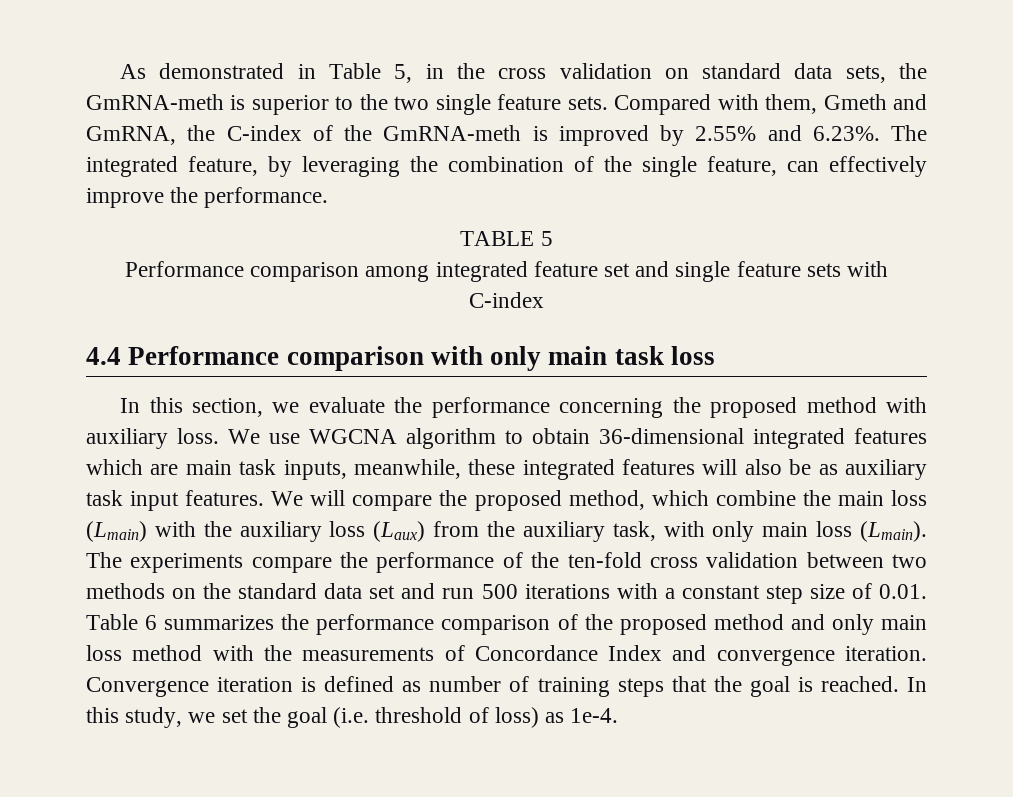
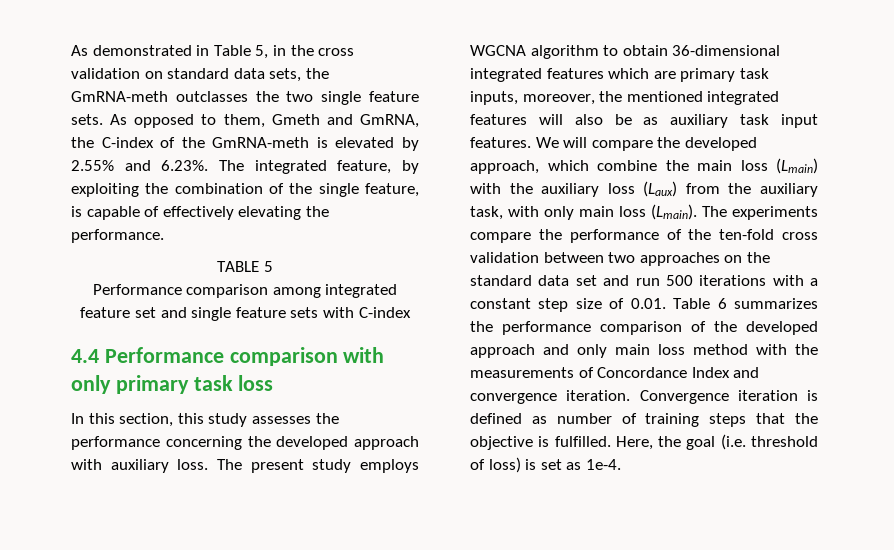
[230,95,354,115] is superior to -> [175,91,248,102] outclasses
[614,94,759,115] Compared with -> [110,114,217,128] As opposed to
[558,125,649,146] improved -> [335,137,395,148] elevated
[302,156,400,177] leveraging -> [71,183,139,197] exploiting
[787,156,927,177] [86,188,164,208] can effectively improve -> [71,206,302,220] is capable of effectively elevating
[548,346,608,365] main -> [115,375,189,394] primary
[272,397,385,413] we evaluate -> [177,413,311,427] this study assesses
[710,397,877,418] proposed method -> [276,436,419,450] developed approach
[228,429,300,444] We use -> [216,459,419,473] The present study employs
[185,460,232,475] main -> [680,68,736,82] primary
[353,459,516,479] meanwhile, these -> [522,91,703,105] moreover, the mentioned
[474,490,645,511] proposed method, -> [684,137,757,151] [470,160,539,174] developed approach,
[86,583,165,599] methods -> [639,252,720,266] approaches
[619,614,784,635] proposed method -> [746,321,818,335] [470,344,535,358] developed approach
[749,676,927,697] [86,707,248,728] goal is reached. In this study, we set -> [470,436,653,450] objective is fulfilled. Here,
(539, 717) none -> [525,459,562,470] is set

